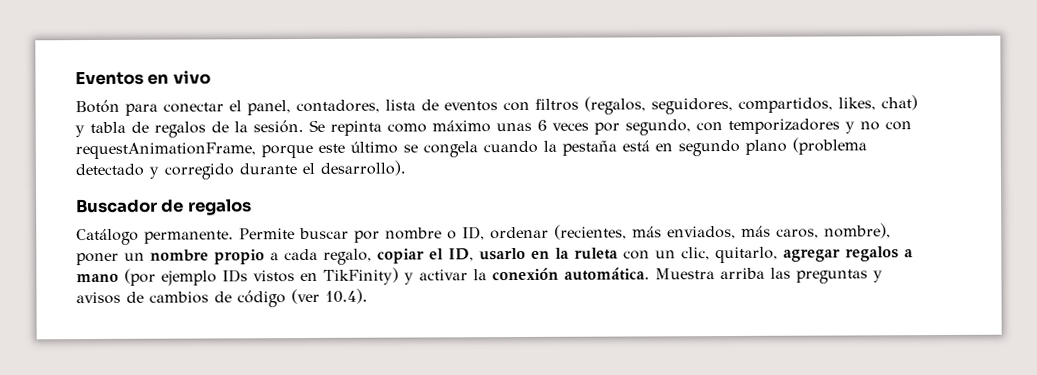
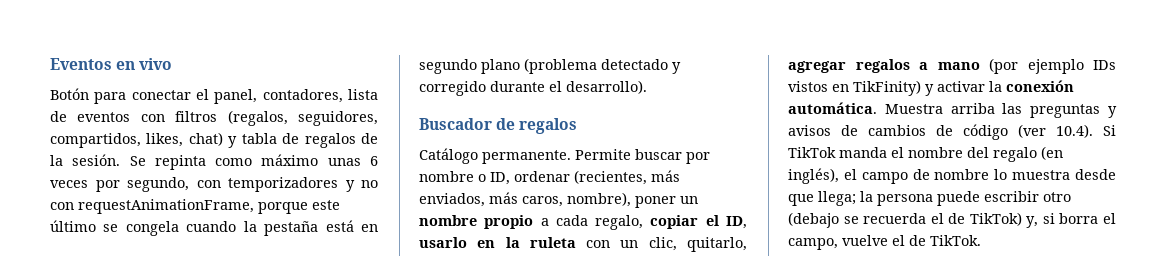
(368, 296) none -> [1103,125,1116,136] [788,146,1063,162] [788,168,1116,184] [788,191,1071,206] [788,212,1116,228] [788,235,981,250] Si TikTok manda el nombre del regalo (en inglés), el campo de nombre lo muestra desde que llega; la persona puede escribir otro (debajo se recuerda el de TikTok) y, si borra el campo, vuelve el de TikTok.

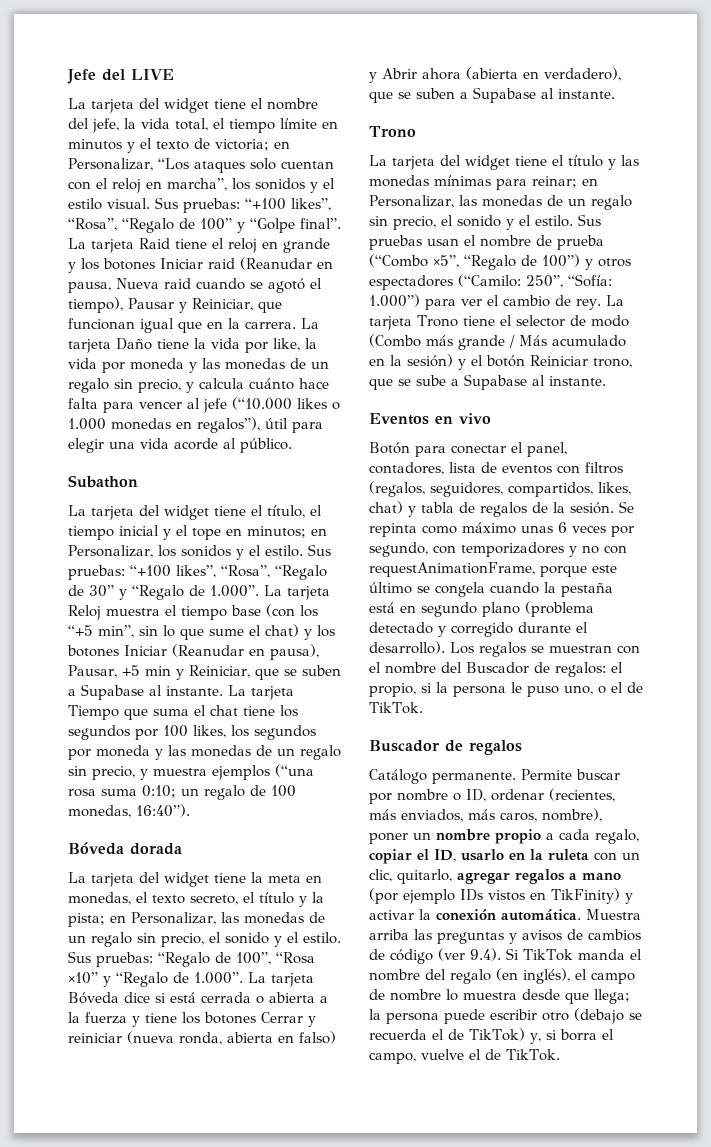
(50, 64) none -> [67,69,174,84] [68,98,318,113] [68,118,338,133] [68,138,290,153] [68,158,334,173] [68,178,335,193] [68,197,331,213] [68,218,341,233] [68,238,330,253] [68,257,333,273] [68,278,322,293] [68,297,282,313] [68,318,319,333] [68,338,317,353] [68,358,329,373] [68,378,329,393] [68,397,340,413] [68,417,323,433] [68,438,292,453] [68,475,138,488] [68,505,322,520] [68,525,327,540] [68,544,331,560] [68,565,327,580] [68,585,330,600] [68,604,318,620] [68,624,335,640] [67,644,319,660] [68,665,341,680] [68,684,294,700] [68,705,298,720] [68,725,316,740] [68,745,341,760] [68,764,314,780] [68,785,296,800] [68,804,190,818] [68,842,182,855] [68,872,322,887] [68,892,324,907] [68,912,325,927] [68,932,341,947] [68,951,315,967] [68,972,314,987] [68,992,328,1004] [68,1012,316,1027] [68,1031,336,1045] [369,67,621,83] [369,87,615,103] [369,126,416,137] [369,155,639,170] [369,175,598,190] [369,195,632,210] [369,214,601,230] [369,235,604,250] [369,254,631,270] [369,274,612,290] [369,294,624,310] [369,315,629,330] [369,334,626,350] [369,354,632,370] [369,374,606,390] Jefe del LIVE // La tarjeta del widget tiene el nombre del jefe, la vida total, el tiempo límite en minutos y el texto de victoria; en Personalizar, “Los ataques solo cuentan con el reloj en marcha”, los sonidos y el estilo visual. Sus pruebas: “+100 likes”, “Rosa”, “Regalo de 100” y “Golpe final”. La tarjeta Raid tiene el reloj en grande y los botones Iniciar raid (Reanudar en pausa, Nueva raid cuando se agotó el tiempo), Pausar y Reiniciar, que funcionan igual que en la carrera. La tarjeta Daño tiene la vida por like, la vida por moneda y las monedas de un regalo sin precio, y calcula cuánto hace falta para vencer al jefe (“10.000 likes o 1.000 monedas en regalos”), útil para elegir una vida acorde al público. // Subathon // La tarjeta del widget tiene el título, el tiempo inicial y el tope en minutos; en Personalizar, los sonidos y el estilo. Sus pruebas: “+100 likes”, “Rosa”, “Regalo de 30” y “Regalo de 1.000”. La tarjeta Reloj muestra el tiempo base (con los “+5 min”, sin lo que sume el chat) y los botones Iniciar (Reanudar en pausa), Pausar, +5 min y Reiniciar, que se suben a Supabase al instante. La tarjeta Tiempo que suma el chat tiene los segundos por 100 likes, los segundos por moneda y las monedas de un regalo sin precio, y muestra ejemplos (“una rosa suma 0:10; un regalo de 100 monedas, 16:40”). // Bóveda dorada // La tarjeta del widget tiene la meta en monedas, el texto secreto, el título y la pista; en Personalizar, las monedas de un regalo sin precio, el sonido y el estilo. Sus pruebas: “Regalo de 100”, “Rosa ×10” y “Regalo de 1.000”. La tarjeta Bóveda dice si está cerrada o abierta a la fuerza y tiene los botones Cerrar y reiniciar (nueva ronda, abierta en falso) y Abrir ahora (abierta en verdadero), que se suben a Supabase al instante. // Trono // La tarjeta del widget tiene el título y las monedas mínimas para reinar; en Personalizar, las monedas de un regalo sin precio, el sonido y el estilo. Sus pruebas usan el nombre de prueba (“Combo ×5”, “Regalo de 100”) y otros espectadores (“Camilo: 250”, “Sofía: 1.000”) para ver el cambio de rey. La tarjeta Trono tiene el selector de modo (Combo más grande / Más acumulado en la sesión) y el botón Reiniciar trono, que se sube a Supabase al instante. //
(647, 87) none -> [450,642,640,657] [369,662,623,677] [369,682,643,697] [369,702,423,714] Los regalos se muestran con el nombre del Buscador de regalos: el propio, si la persona le puso uno, o el de TikTok.
[1056,124,1093,138] 10.4). -> [470,948,501,961] 9.4).

